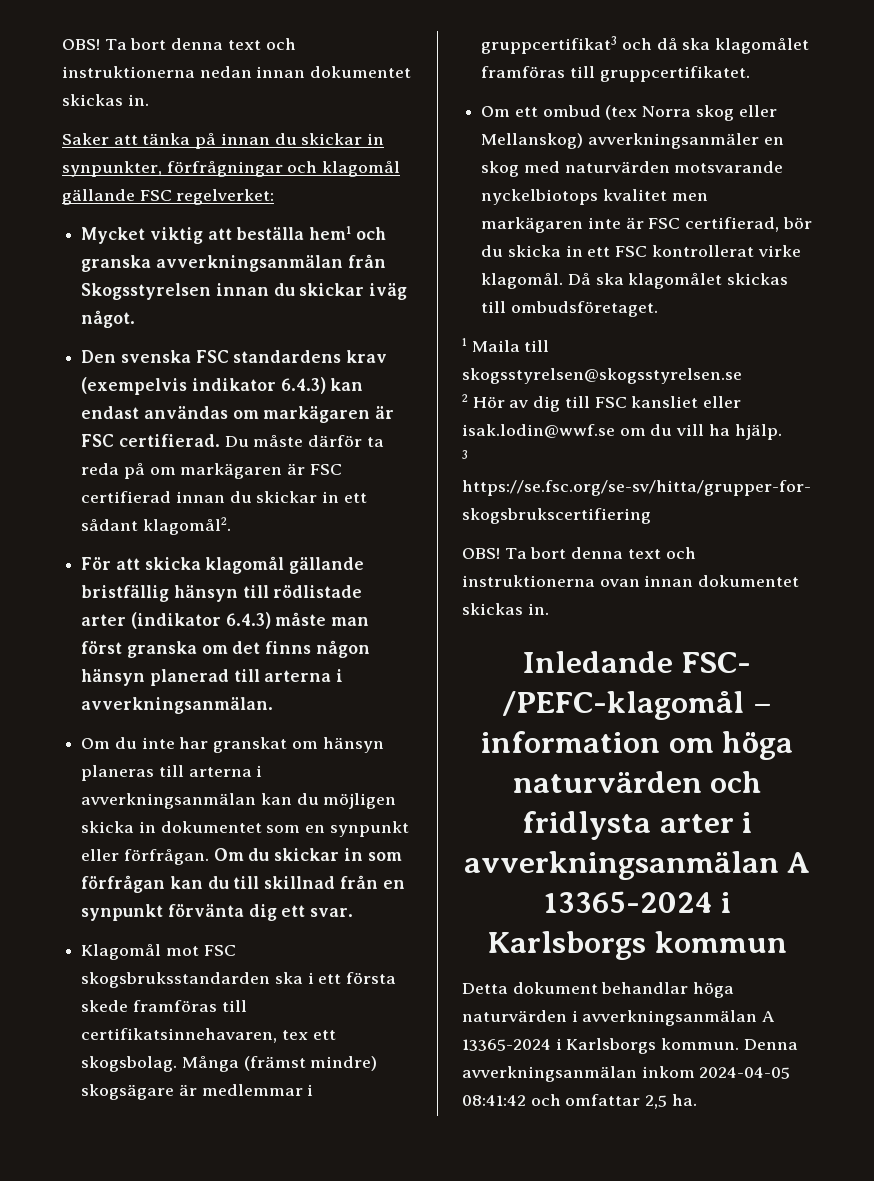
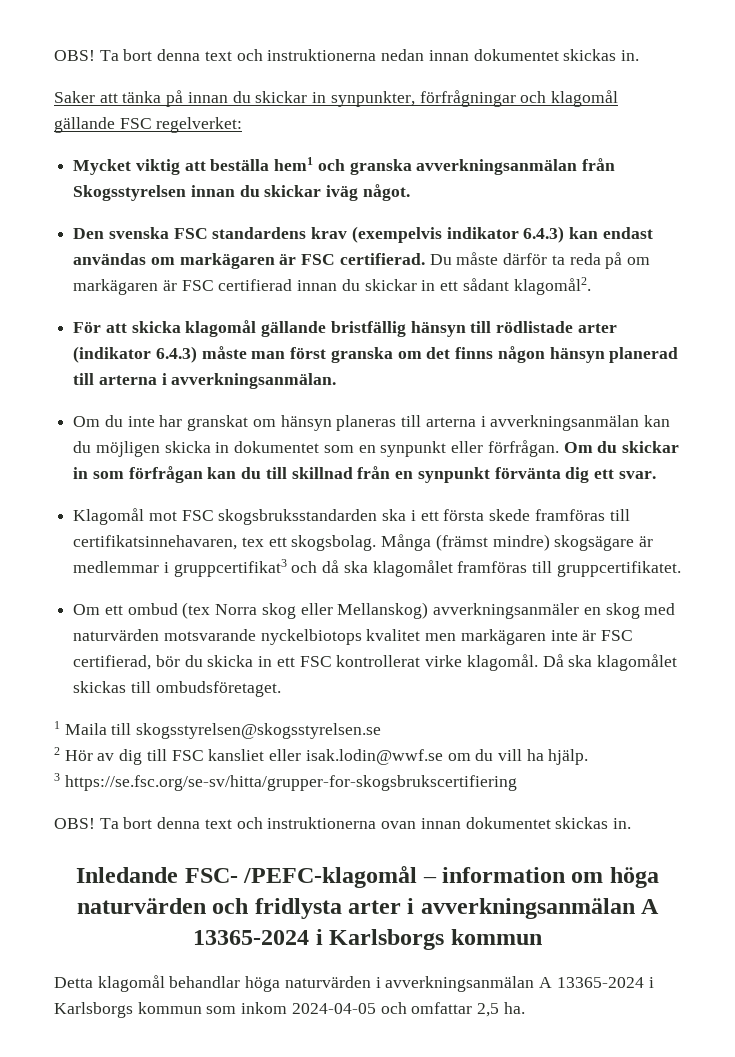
[512,982,598,994] dokument -> [97,975,165,992] klagomål
[661,1038,798,1050] [462,1066,637,1082] kommun. Denna avverkningsanmälan -> [137,1002,237,1014] kommun som
[462,1095,526,1106] 08:41:42 -> (376, 1008) none

